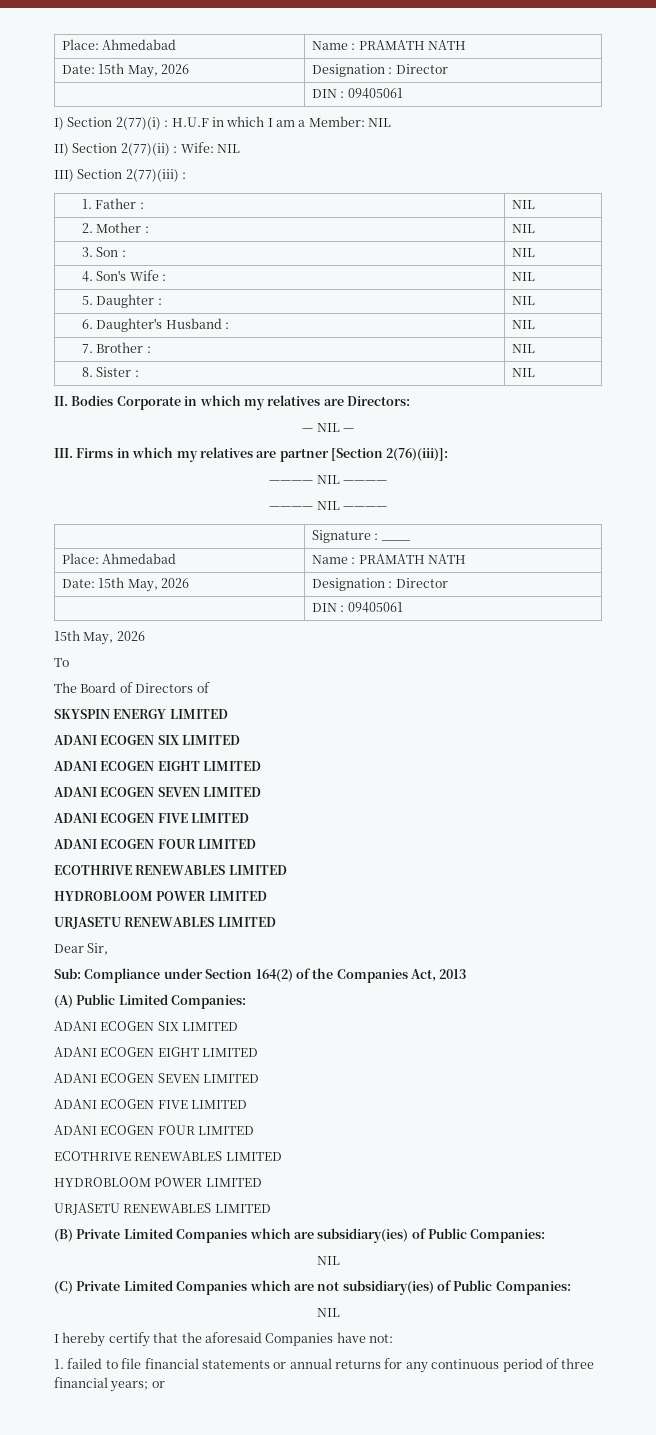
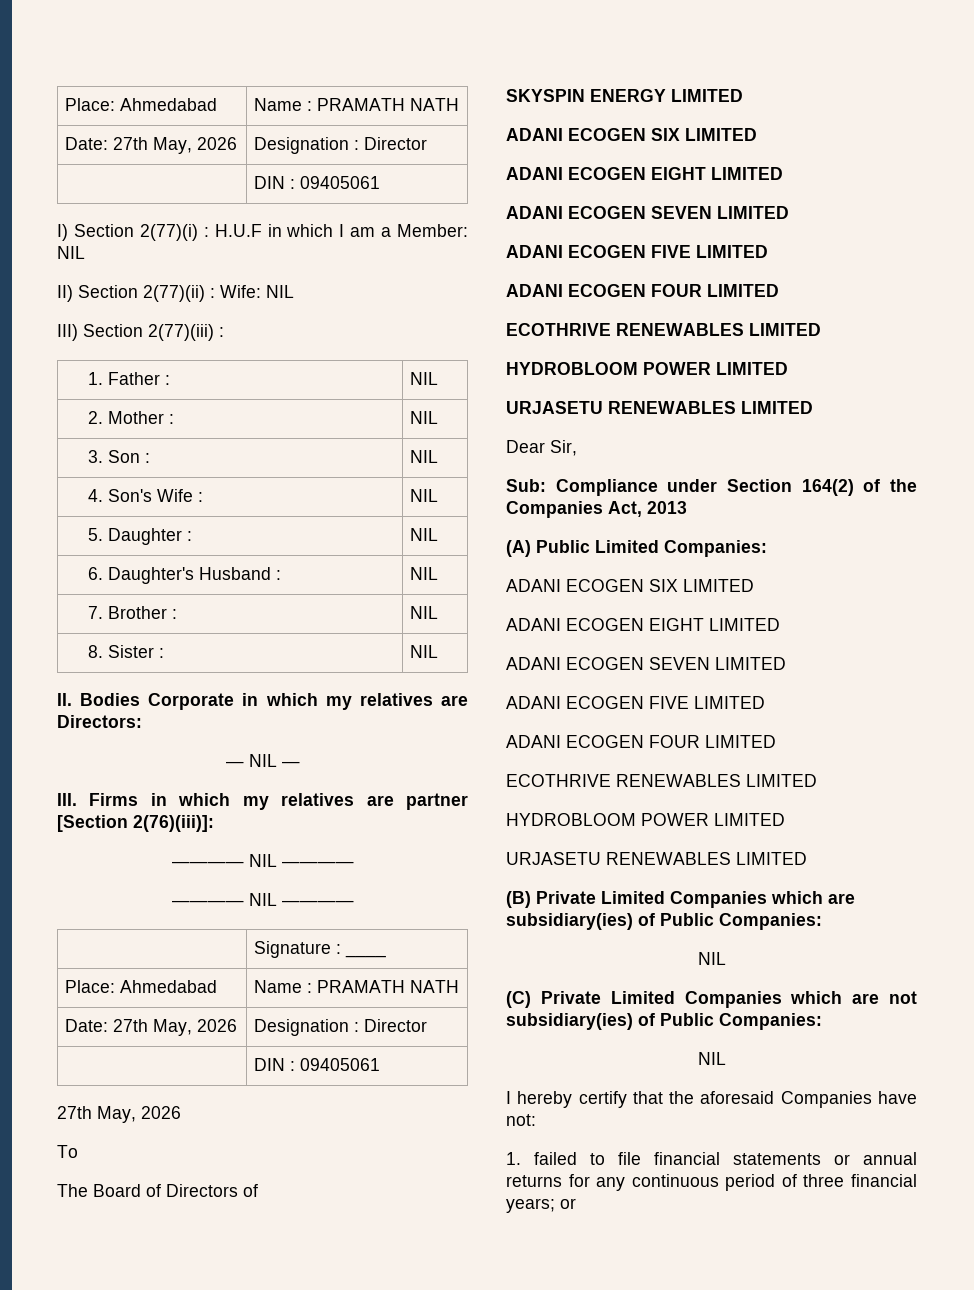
[61,39,177,50] [311,40,467,50] [61,63,125,74] Place: Ahmedabad | Name : PRAMATH NATH // Date: 15th -> [64,98,217,111] [253,98,459,111] [64,137,148,150] Place: Ahmedabad | Name : PRAMATH NATH // Date: 27th
[98,577,190,592] [311,578,448,591] [311,602,403,613] [54,630,80,641] 15th May, 2026 | Designation : Director // | DIN : 09405061 // 15th -> [112,1019,237,1036] [253,1019,427,1036] [253,1058,380,1071] [57,1106,92,1119] 27th May, 2026 | Designation : Director // | DIN : 09405061 // 27th

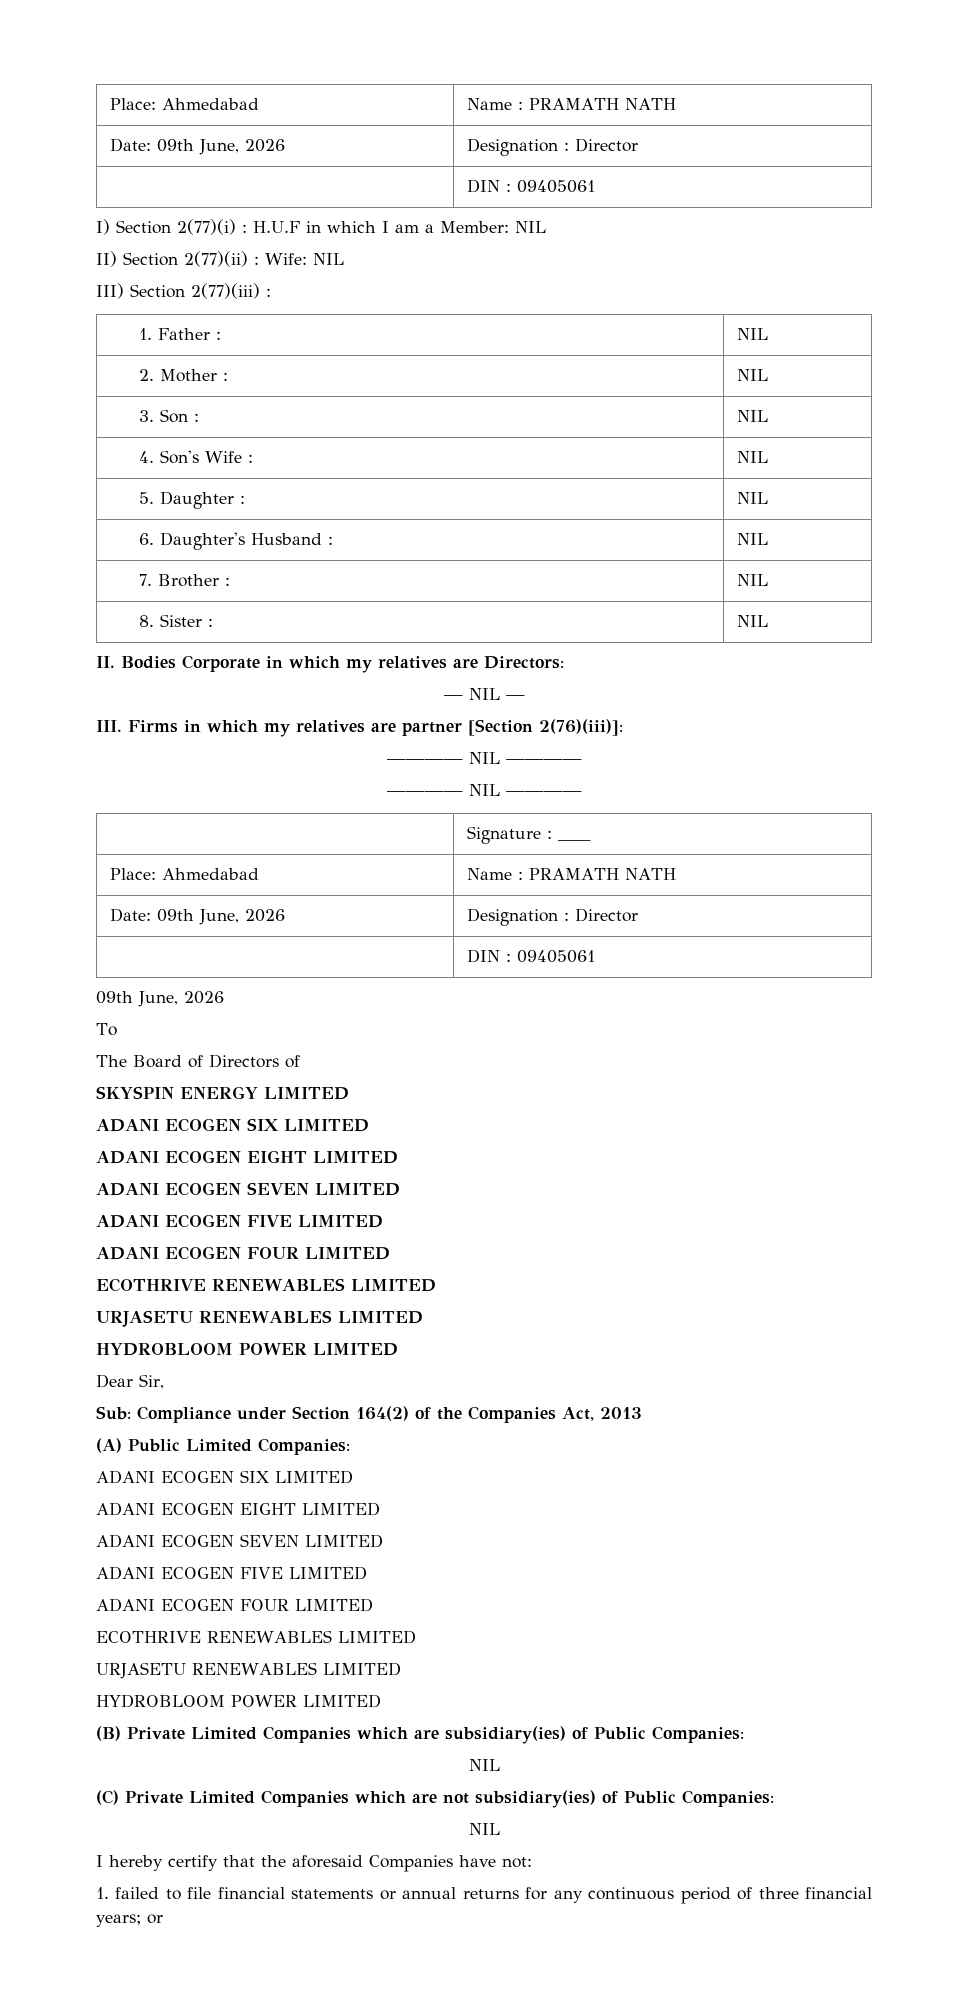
[64,98,217,111] [253,98,459,111] [64,137,192,154] Place: Ahmedabad | Name : PRAMATH NATH // Date: 27th May, -> [109,98,259,110] [466,98,676,110] [109,138,239,155] Place: Ahmedabad | Name : PRAMATH NATH // Date: 09th June,
[112,1019,237,1036] [253,1019,427,1036] [253,1058,380,1071] [57,1106,136,1123] 27th May, 2026 | Designation : Director // | DIN : 09405061 // 27th May, -> [156,909,285,925] [466,908,638,926] [466,949,595,963] [96,991,178,1007] 09th June, 2026 | Designation : Director // | DIN : 09405061 // 09th June,
[506,362,788,375] [506,401,813,414] // HYDROBLOOM POWER LIMITED // URJASETU RENEWABLES LIMITED -> [96,1310,423,1327] [96,1343,398,1356] // URJASETU RENEWABLES LIMITED // HYDROBLOOM POWER LIMITED
[506,813,785,826] [506,852,807,865] // HYDROBLOOM POWER LIMITED // URJASETU RENEWABLES LIMITED -> [96,1662,401,1679] [96,1694,381,1708] // URJASETU RENEWABLES LIMITED // HYDROBLOOM POWER LIMITED

